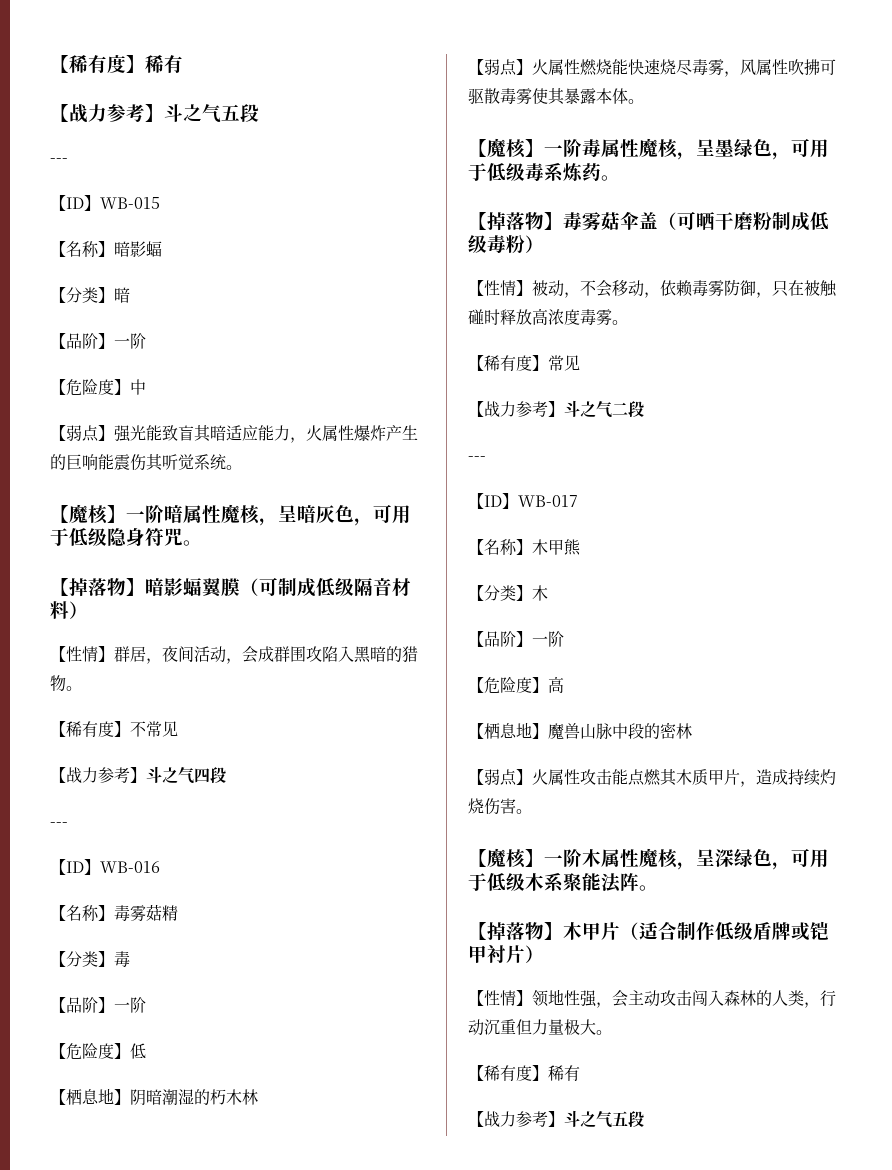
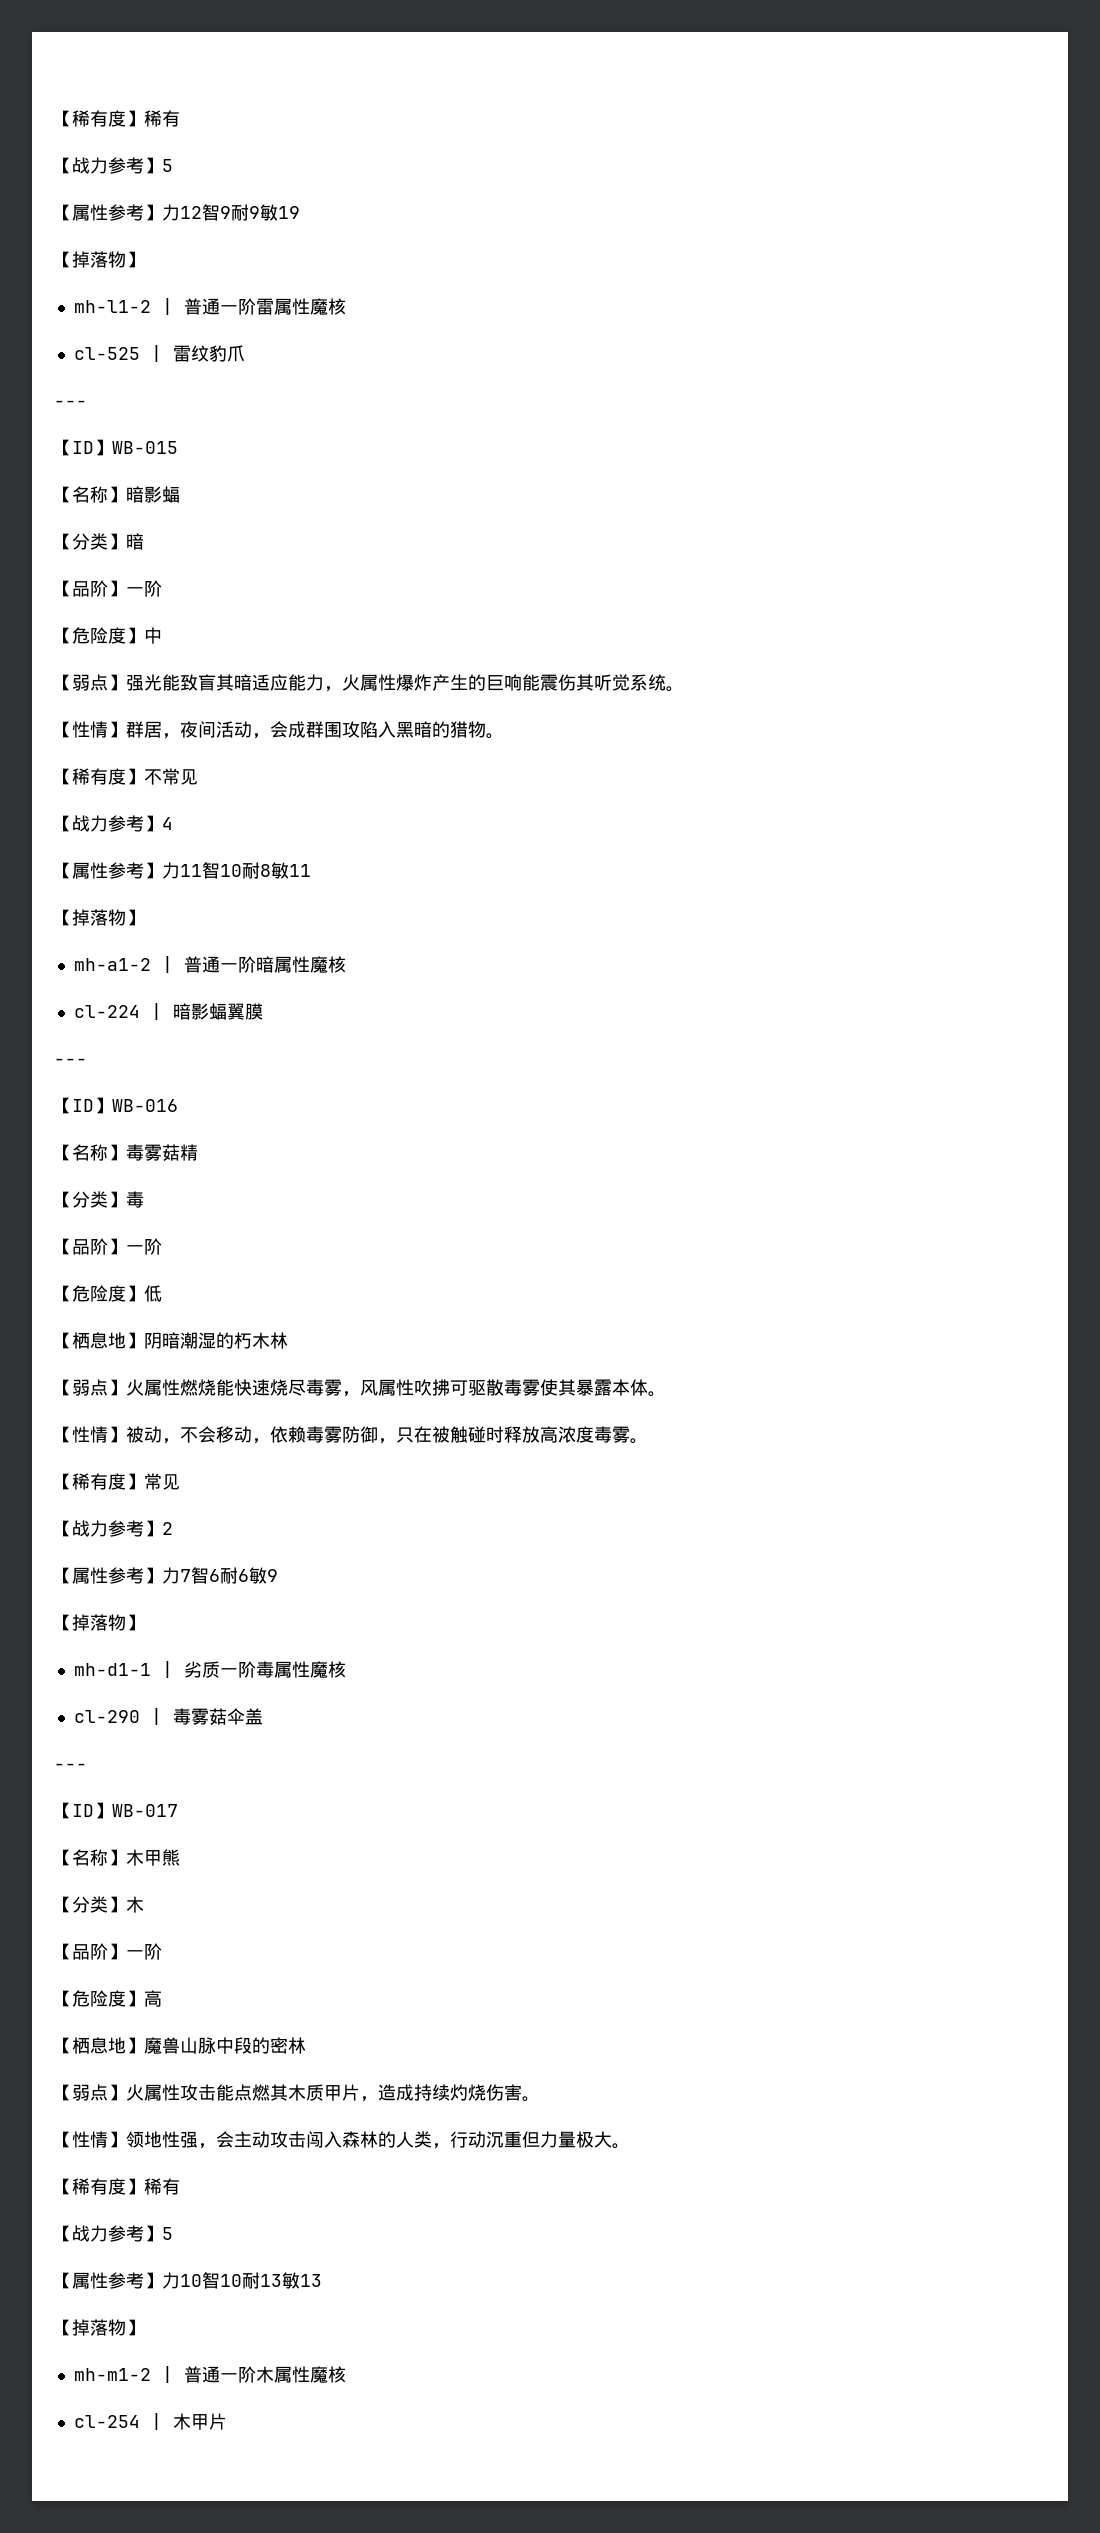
[50,55,183,73] [50,104,259,123] 【稀有度】稀有 // 【战力参考】斗之气五段 -> [54,110,180,127] [54,157,173,174] [54,204,300,221] [54,251,144,268] [73,298,346,315] [73,345,245,362] 【稀有度】稀有 // 【战力参考】5 // 【属性参考】力12智9耐9敏19 // 【掉落物】 // mh-l1-2 | 普通一阶雷属性魔核 // cl-525 | 雷纹豹爪
[50,504,411,526] [50,528,202,546] [50,577,411,598] [50,601,88,619] // 【魔核】一阶暗属性魔核，呈暗灰色，可用于低级隐身符咒。 // 【掉落物】暗影蝠翼膜（可制成低级隔音材料） -> (684, 689) none
[146,766,226,784] 斗之气四段 -> [162,817,173,830] [54,862,311,879] [54,909,144,926] [73,956,346,973] [73,1003,263,1020] 4 // 【属性参考】力11智10耐8敏11 // 【掉落物】 // mh-a1-2 | 普通一阶暗属性魔核 // cl-224 | 暗影蝠翼膜
[468,138,829,160] [468,162,620,182] [468,211,829,231] [468,235,544,254] // 【魔核】一阶毒属性魔核，呈墨绿色，可用于低级毒系炼药。 // 【掉落物】毒雾菇伞盖（可晒干磨粉制成低级毒粉） -> (666, 1394) none
[564,400,644,418] 斗之气二段 -> [162,1522,173,1535] [54,1567,278,1584] [54,1614,144,1631] [73,1661,346,1678] [73,1708,263,1726] 2 // 【属性参考】力7智6耐6敏9 // 【掉落物】 // mh-d1-1 | 劣质一阶毒属性魔核 // cl-290 | 毒雾菇伞盖
[468,848,829,870] [468,872,658,893] [468,921,829,941] [468,945,544,963] // 【魔核】一阶木属性魔核，呈深绿色，可用于低级木系聚能法阵。 // 【掉落物】木甲片（适合制作低级盾牌或铠甲衬片） -> (540, 2099) none
[564,1110,644,1128] 斗之气五段 -> [162,2227,173,2240] [54,2272,322,2289] [54,2319,144,2336] [73,2366,346,2383] [73,2413,227,2430] 5 // 【属性参考】力10智10耐13敏13 // 【掉落物】 // mh-m1-2 | 普通一阶木属性魔核 // cl-254 | 木甲片

